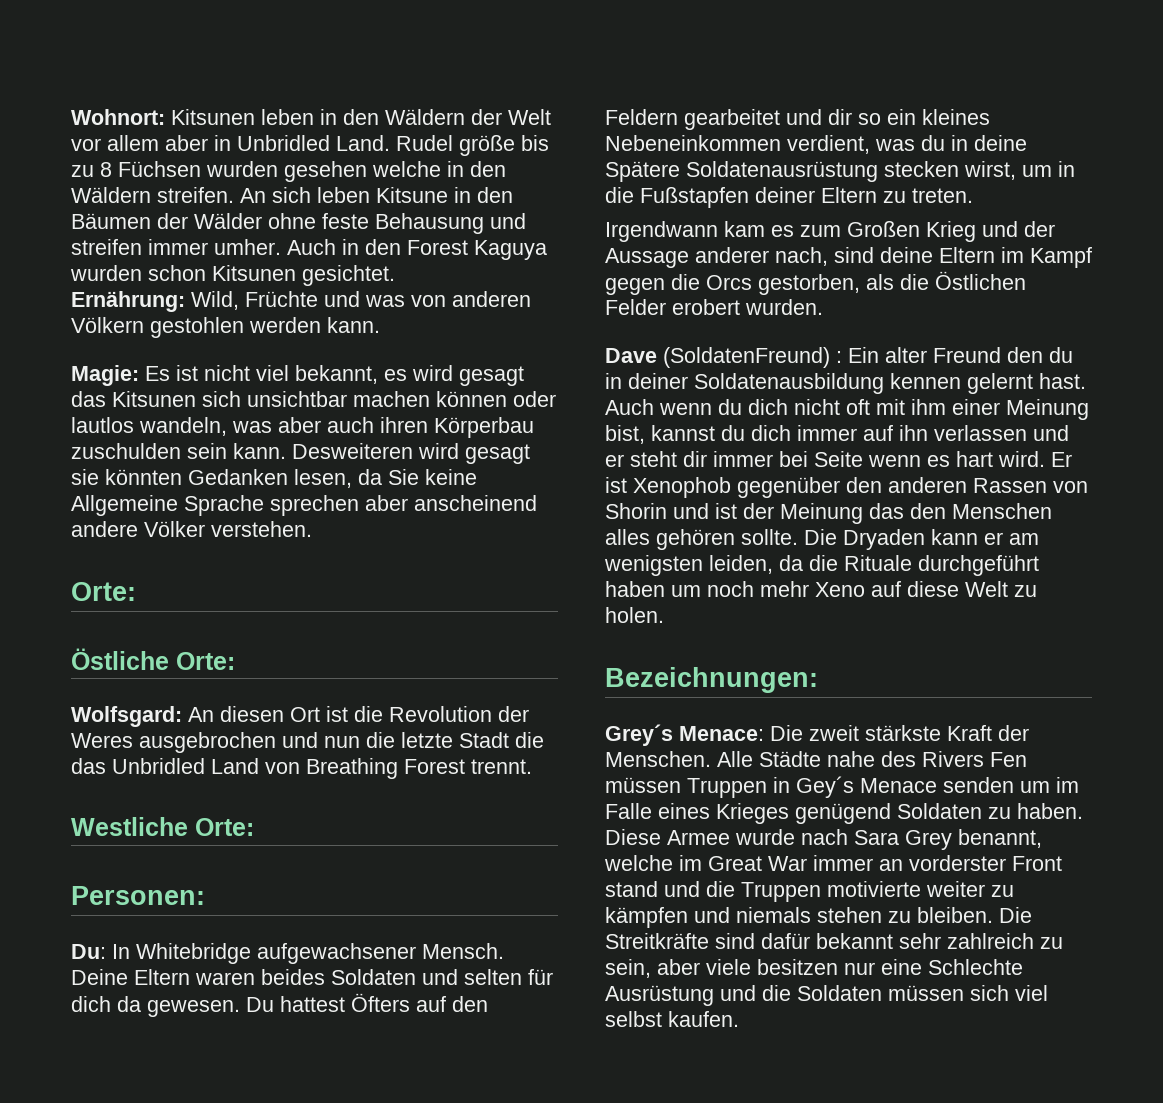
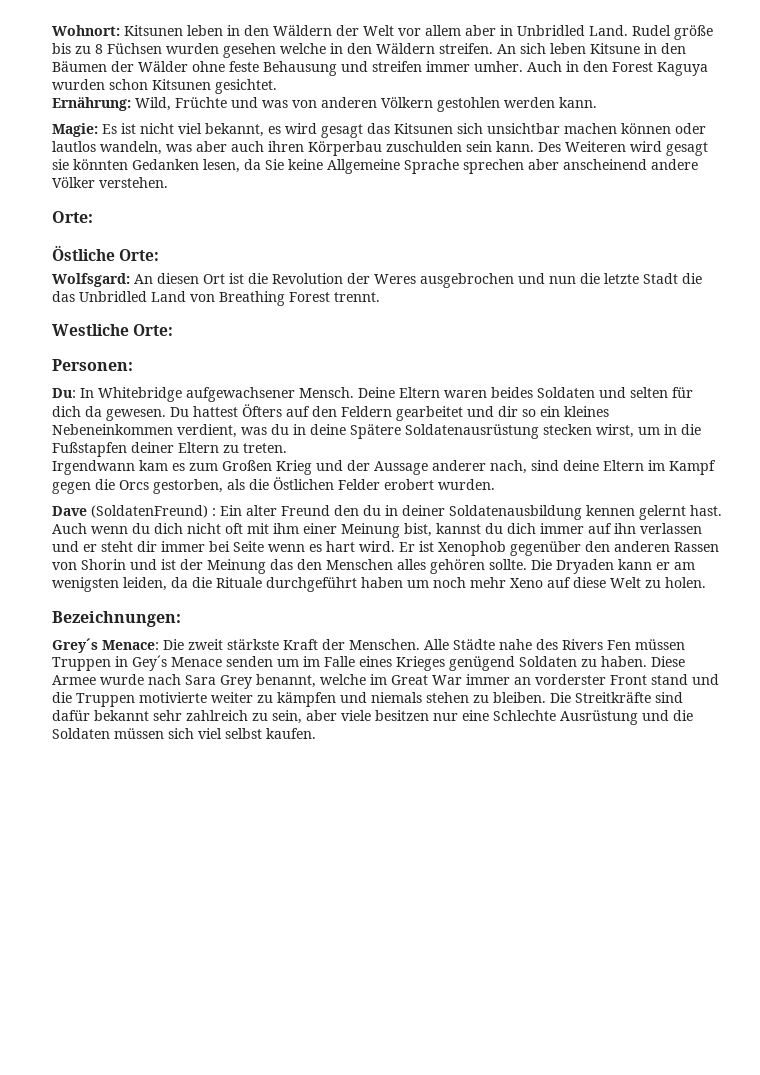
[292,443,413,459] Desweiteren -> [538,141,626,152] Des Weiteren

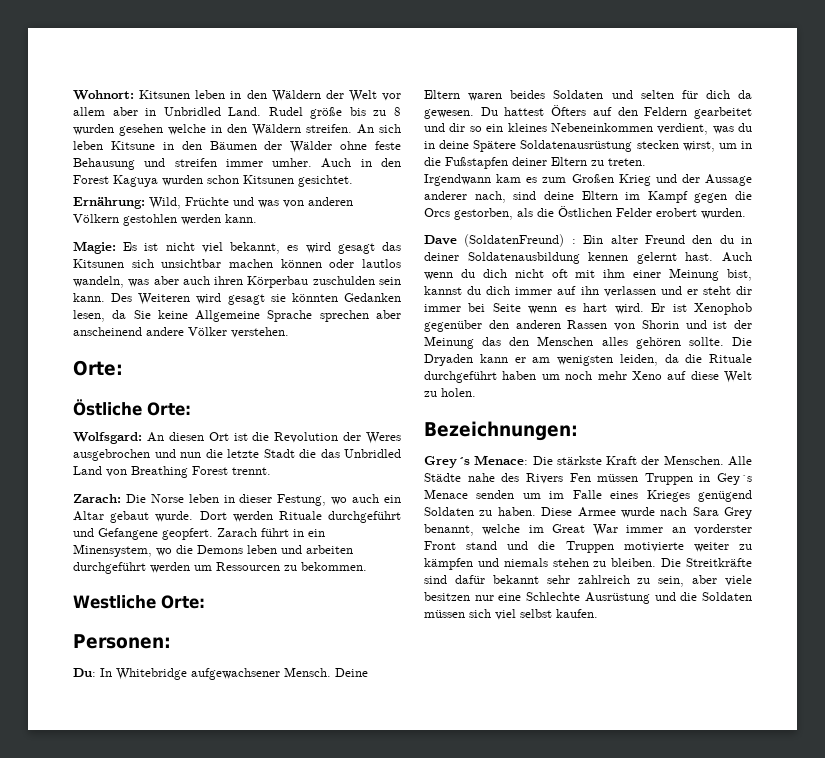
[107,43,162,54] Füchsen -> (401, 111) none
(380, 297) none -> [73,494,402,506] [73,511,401,523] [73,528,325,540] [73,544,353,557] [73,562,367,574] // Zarach: Die Norse leben in dieser Festung, wo auch ein Altar gebaut wurde. Dort werden Rituale durchgeführt und Gefangene geopfert. Zarach führt in ein Minensystem, wo die Demons leben und arbeiten durchgeführt werden um Ressourcen zu bekommen.
[188,639,223,650] zweit -> (553, 460) none

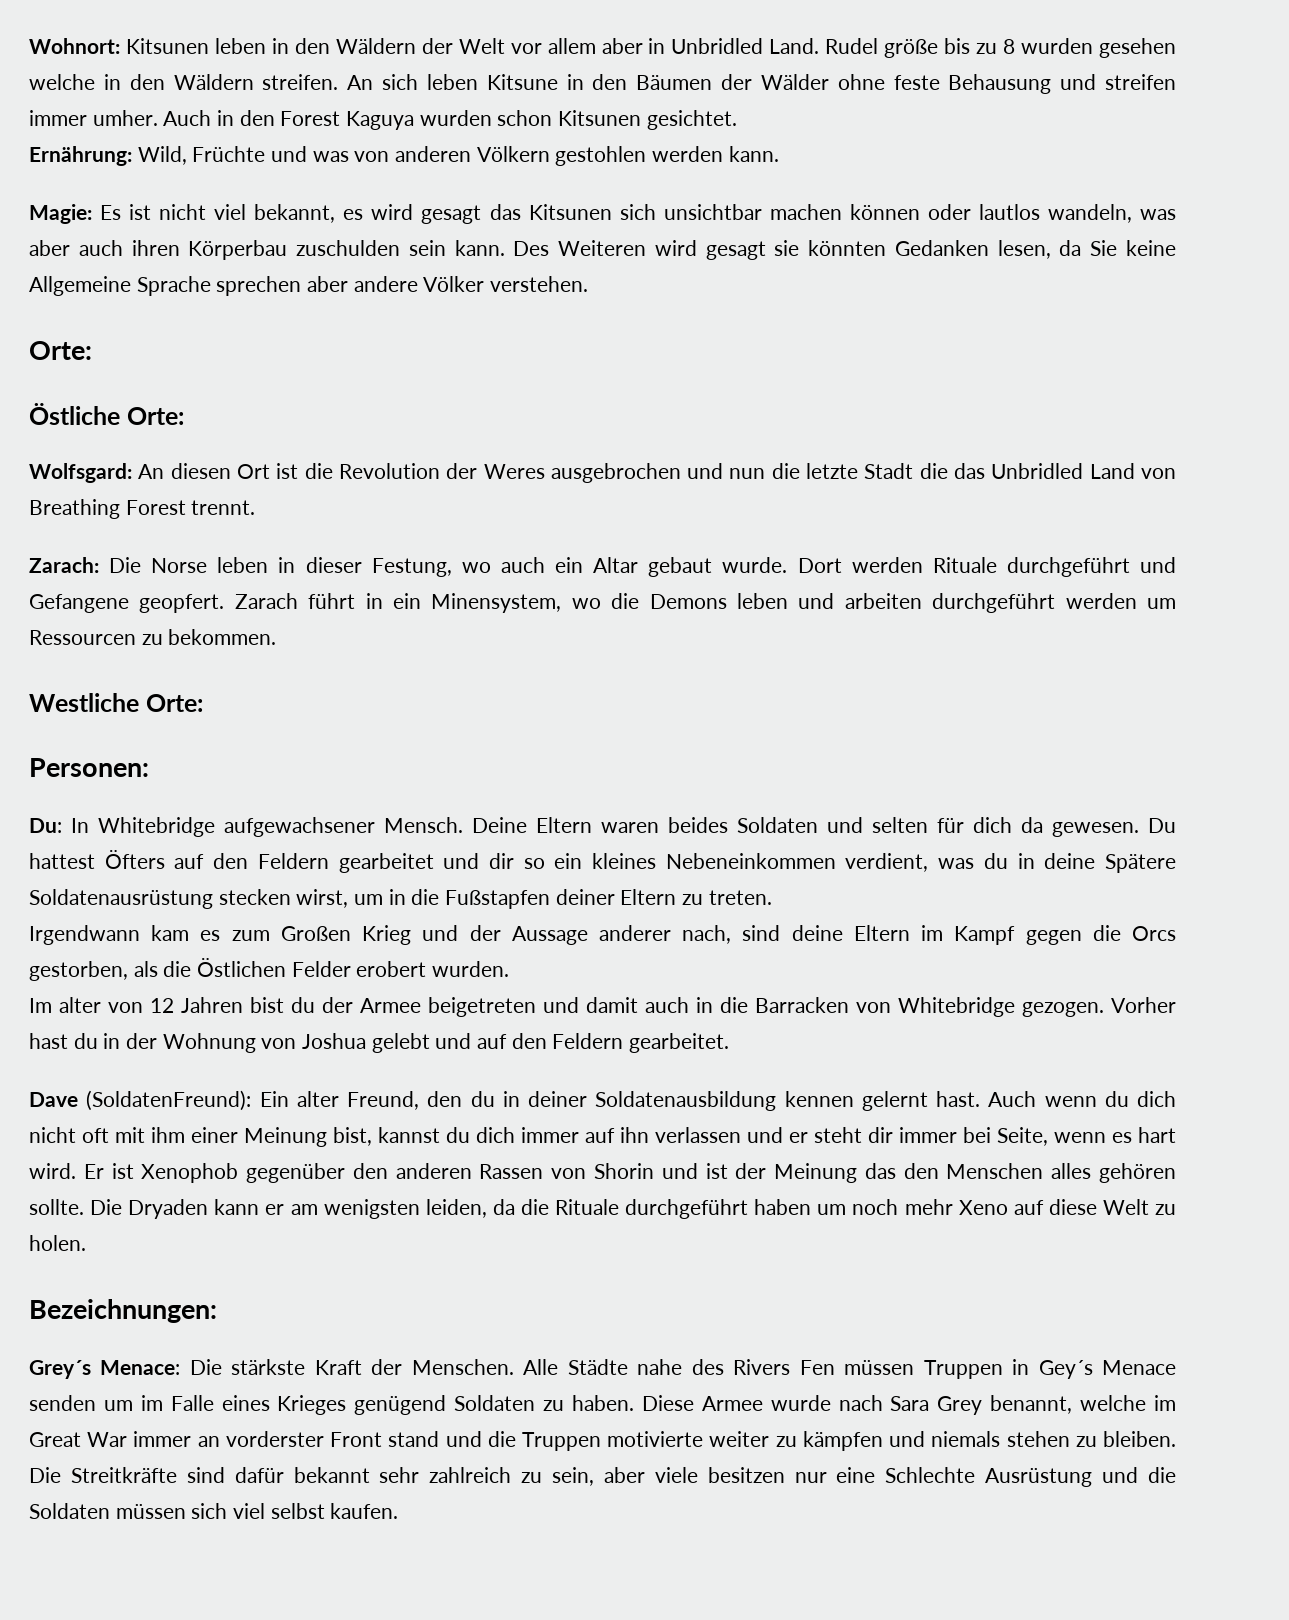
[73,327,142,336] anscheinend -> (349, 284) none
(746, 213) none -> [29,997,1176,1017] [29,1033,730,1053] // Im alter von 12 Jahren bist du der Armee beigetreten und damit auch in die Barracken von Whitebridge gezogen. Vorher hast du in der Wohnung von Joshua gelebt und auf den Feldern gearbeitet.
[464,234,576,247] (SoldatenFreund) : -> [86,1090,252,1111] (SoldatenFreund):
[644,235,685,244] Freund -> [347,1091,419,1110] Freund,
[492,303,521,312] Seite -> [997,1127,1048,1146] Seite,

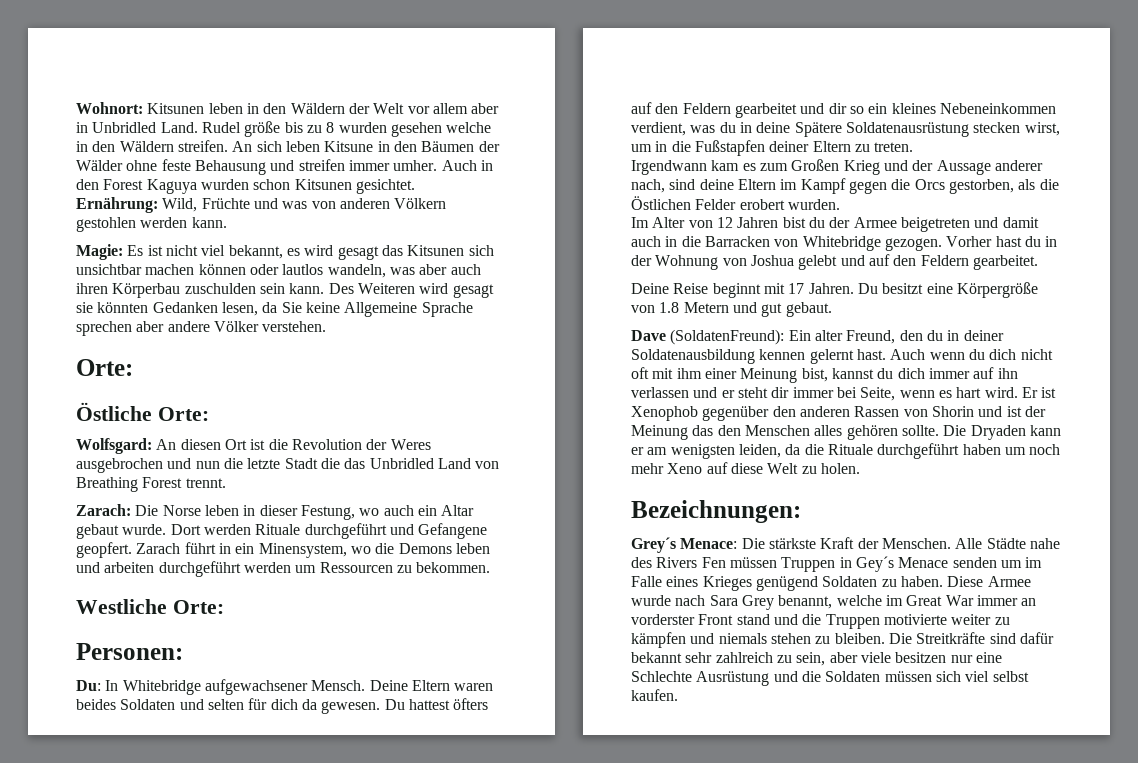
[104,850,165,869] Öfters -> [453,698,489,710] öfters
[59,997,101,1013] alter -> [652,217,686,228] Alter
(730, 1043) none -> [631,282,1038,298] [631,302,832,317] // Deine Reise beginnt mit 17 Jahren. Du besitzt eine Körpergröße von 1.8 Metern und gut gebaut.

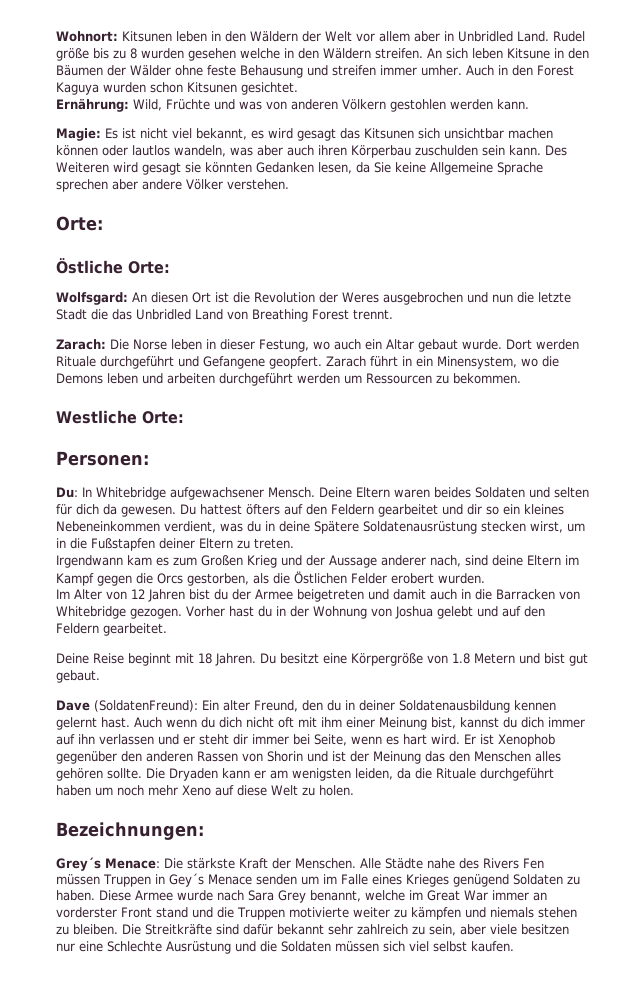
[788,283,805,294] 17 -> [198,653,212,664] 18
(757, 307) none -> [544,653,565,664] bist

